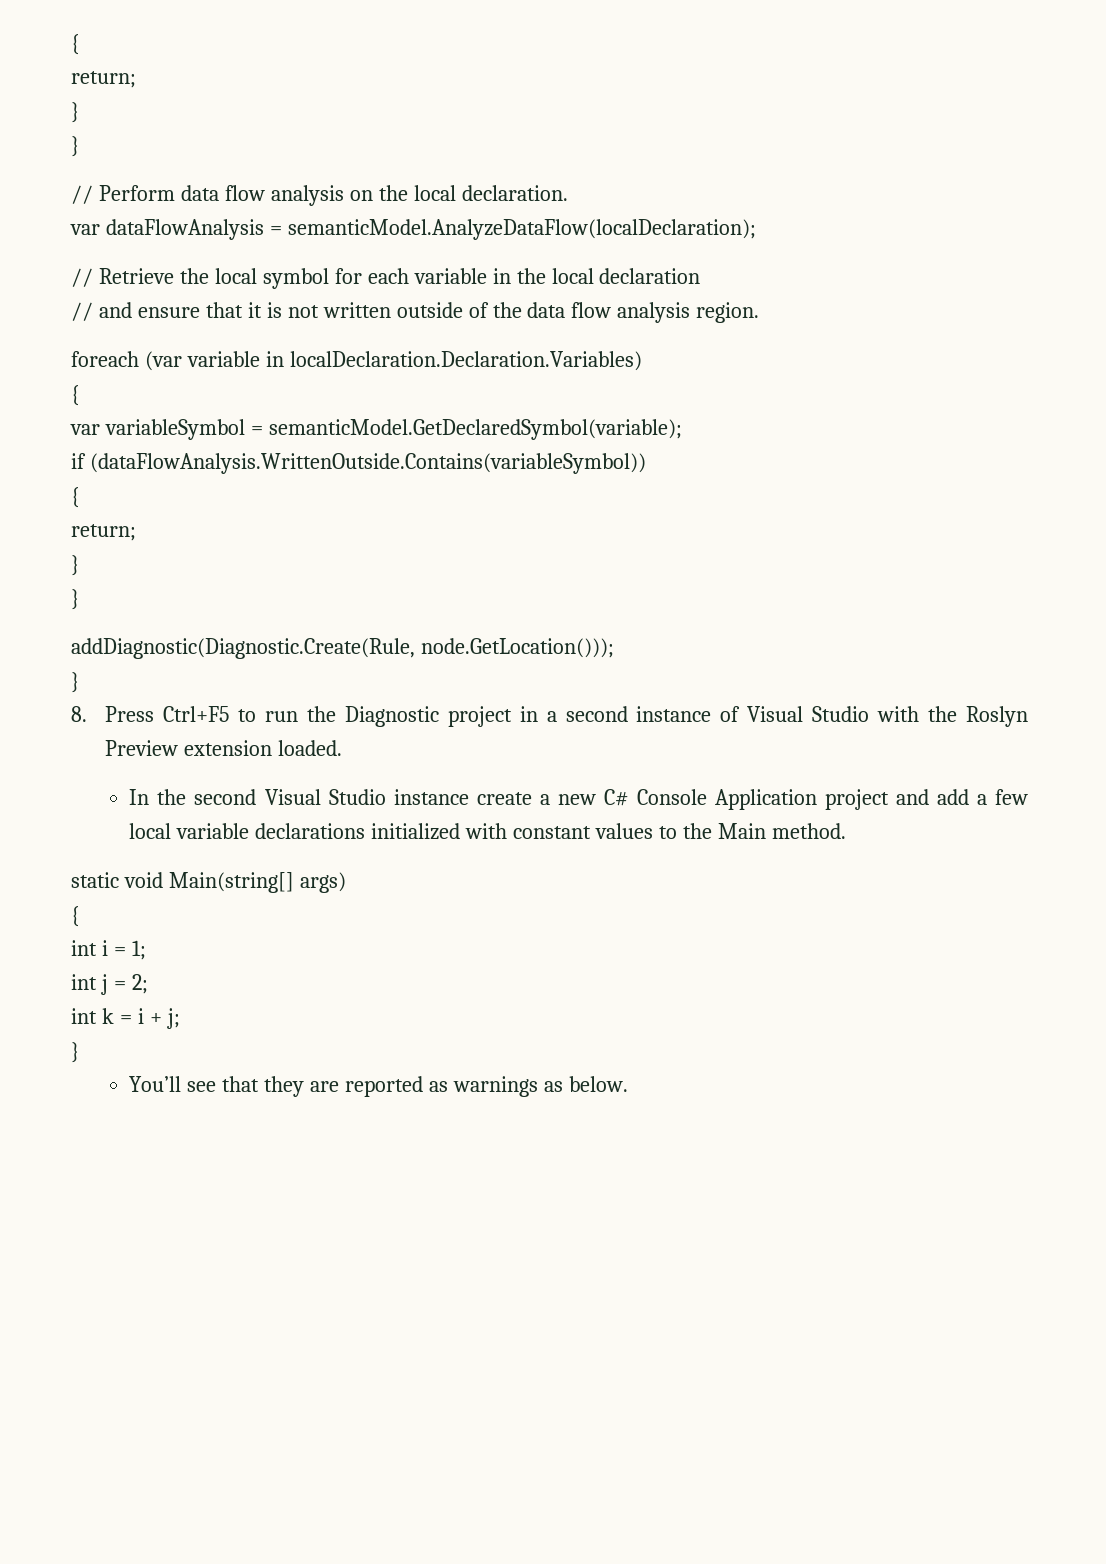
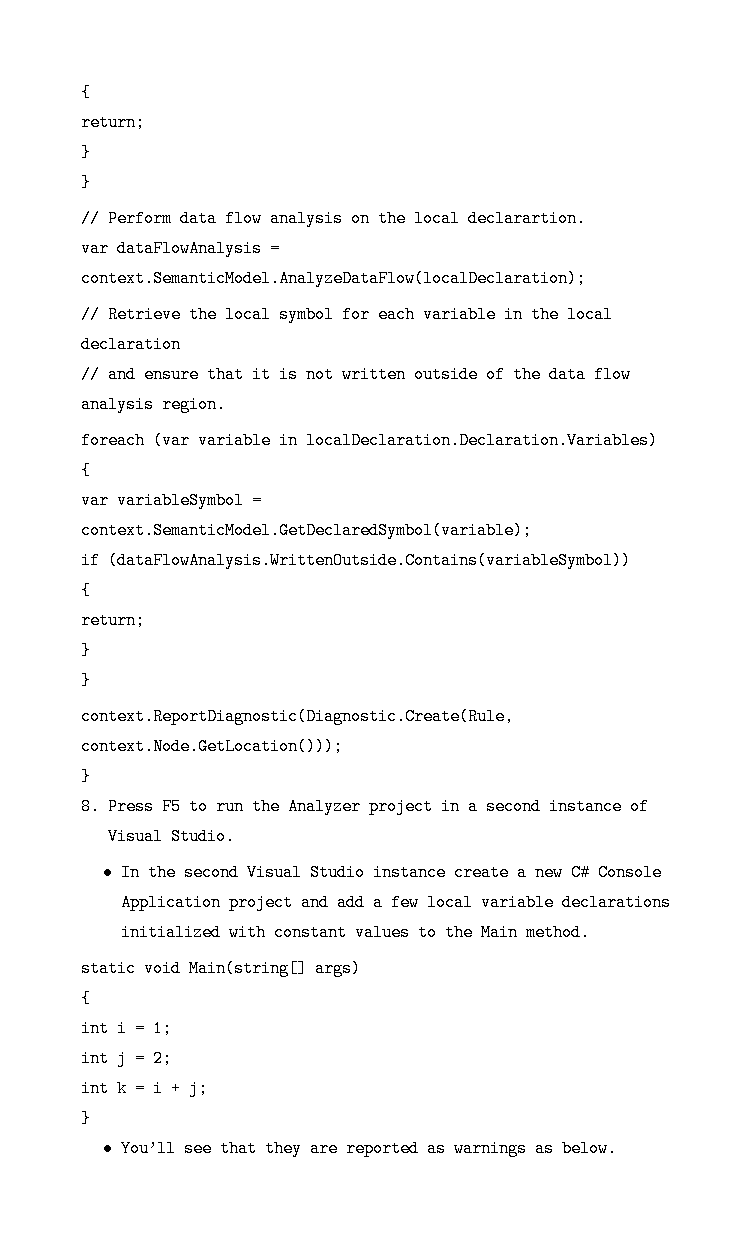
[461,185,568,201] declaration. -> [467,210,586,227] declarartion.
[287,219,756,240] semanticModel.AnalyzeDataFlow(localDeclaration); -> [80,270,586,287] context.SemanticModel.AnalyzeDataFlow(localDeclaration);
[268,419,682,440] semanticModel.GetDeclaredSymbol(variable); -> [80,522,532,539] context.SemanticModel.GetDeclaredSymbol(variable);
[71,638,615,659] addDiagnostic(Diagnostic.Create(Rule, node.GetLocation())); -> [80,708,514,725] [80,738,343,755] context.ReportDiagnostic(Diagnostic.Create(Rule, context.Node.GetLocation()));
[163,706,230,722] Ctrl+F5 -> [161,798,181,815] F5
[344,706,439,727] Diagnostic -> [287,798,361,815] Analyzer
[812,706,1029,727] [105,740,343,756] Studio with the Roslyn Preview extension loaded. -> [170,828,235,845] Studio.

